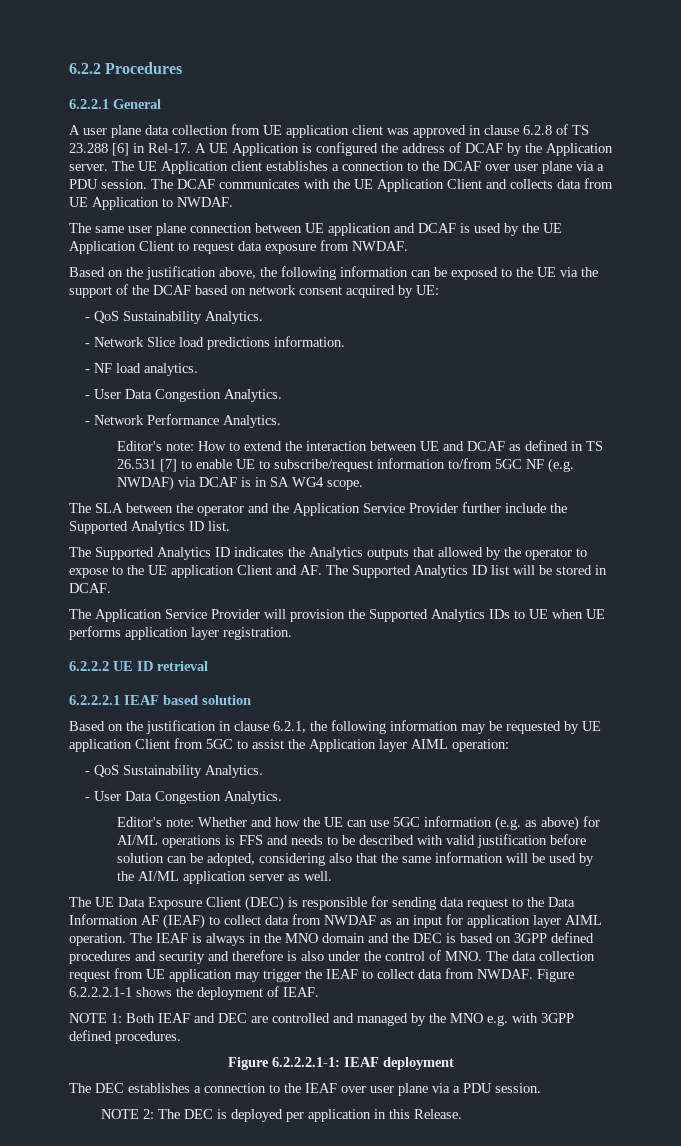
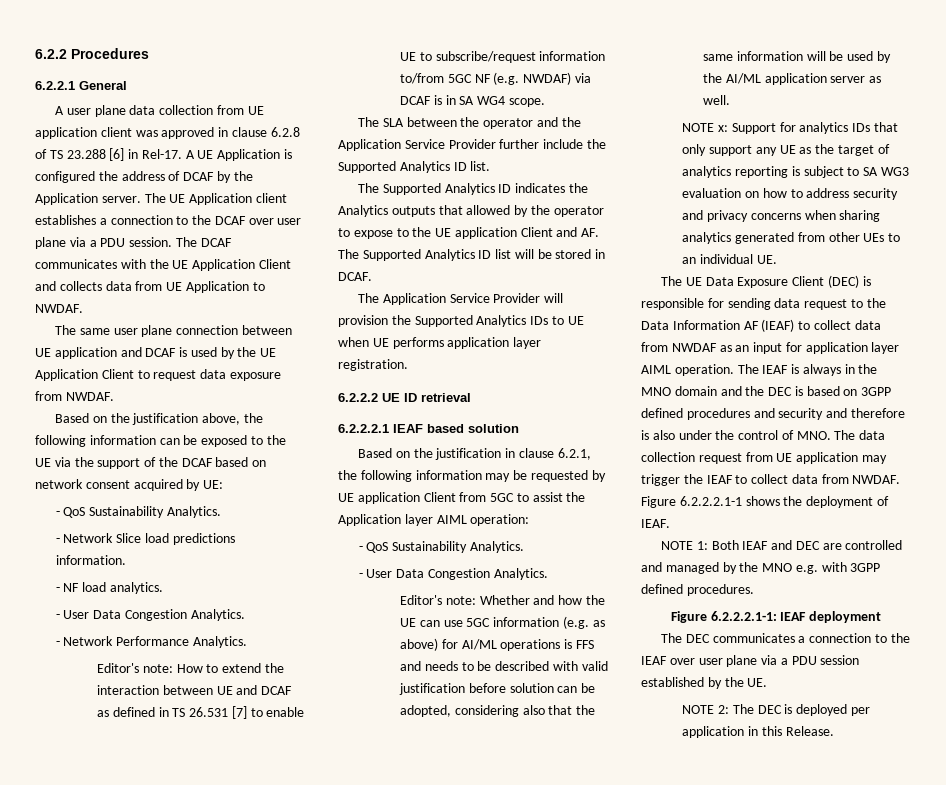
(332, 876) none -> [682,122,899,134] [682,144,890,156] [682,166,910,178] [682,188,899,200] [682,210,881,222] [682,232,901,244] [682,254,777,264] // NOTE x: Support for analytics IDs that only support any UE as the target of analytics reporting is subject to SA WG3 evaluation on how to address security and privacy concerns when sharing analytics generated from other UEs to an individual UE.
[128,1083,190,1093] establishes -> [712,633,795,643] communicates
[495,1083,541,1093] session. -> [820,655,860,665] [641,677,768,689] session established by the UE.

